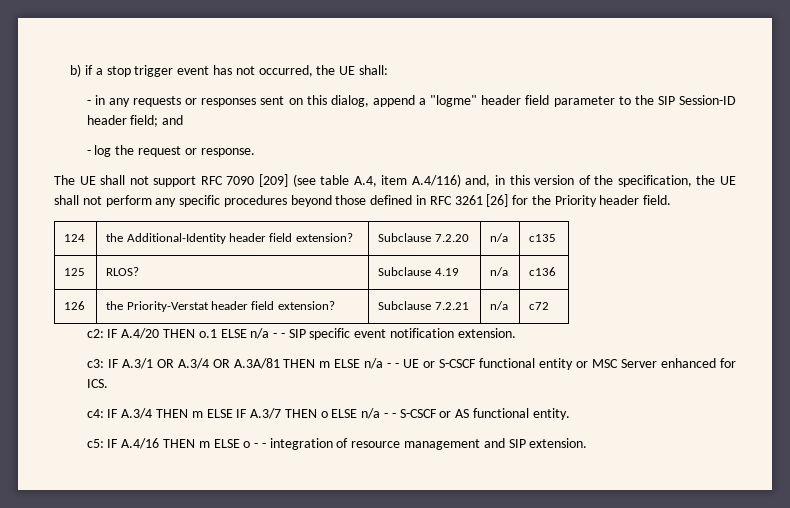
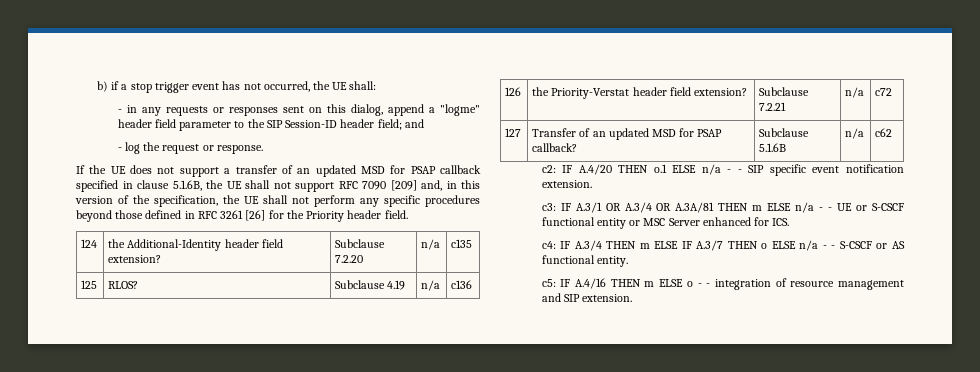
[54,175,75,185] The -> [76,165,481,177] [76,180,223,192] If the UE does not support a transfer of an updated MSD for PSAP callback specified in clause 5.1.6B, the
[292,174,461,187] (see table A.4, item A.4/116) -> (417, 185) none
(550, 306) none -> [505,128,522,137] [532,128,723,140] [532,143,578,152] [759,128,810,137] [759,143,787,152] [845,128,865,139] [875,128,893,137] // 127 | Transfer of an updated MSD for PSAP callback? | Subclause 5.1.6B | n/a | c62

